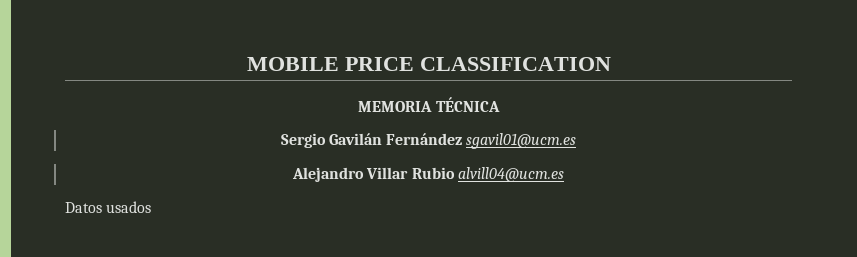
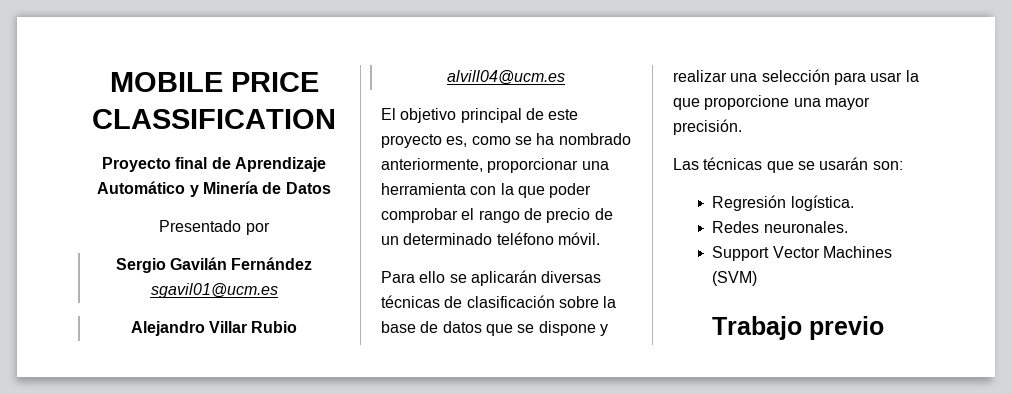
[358,97,500,112] MEMORIA TÉCNICA -> [102,157,326,172] [97,181,331,197] [159,220,270,235] Proyecto final de Aprendizaje Automático y Minería de Datos // Presentado por
[65,201,152,213] Datos usados -> [381,108,579,123] [381,133,631,148] [381,158,609,173] [381,183,592,198] [381,208,613,223] [381,232,600,245] [381,270,602,286] [381,295,617,308] [381,321,608,336] [673,69,919,85] [673,95,870,110] [673,119,742,135] [673,157,903,173] [712,195,854,211] [712,221,848,233] [712,246,892,261] [712,271,758,286] [712,316,884,340] El objetivo principal de este proyecto es, como se ha nombrado anteriormente, proporcionar una herramienta con la que poder comprobar el rango de precio de un determinado teléfono móvil. // Para ello se aplicarán diversas técnicas de clasificación sobre la base de datos que se dispone y realizar una selección para usar la que proporcione una mayor precisión. // Las técnicas que se usarán son: // Regresión logística. // Redes neuronales. // Support Vector Machines (SVM) // Trabajo previo

